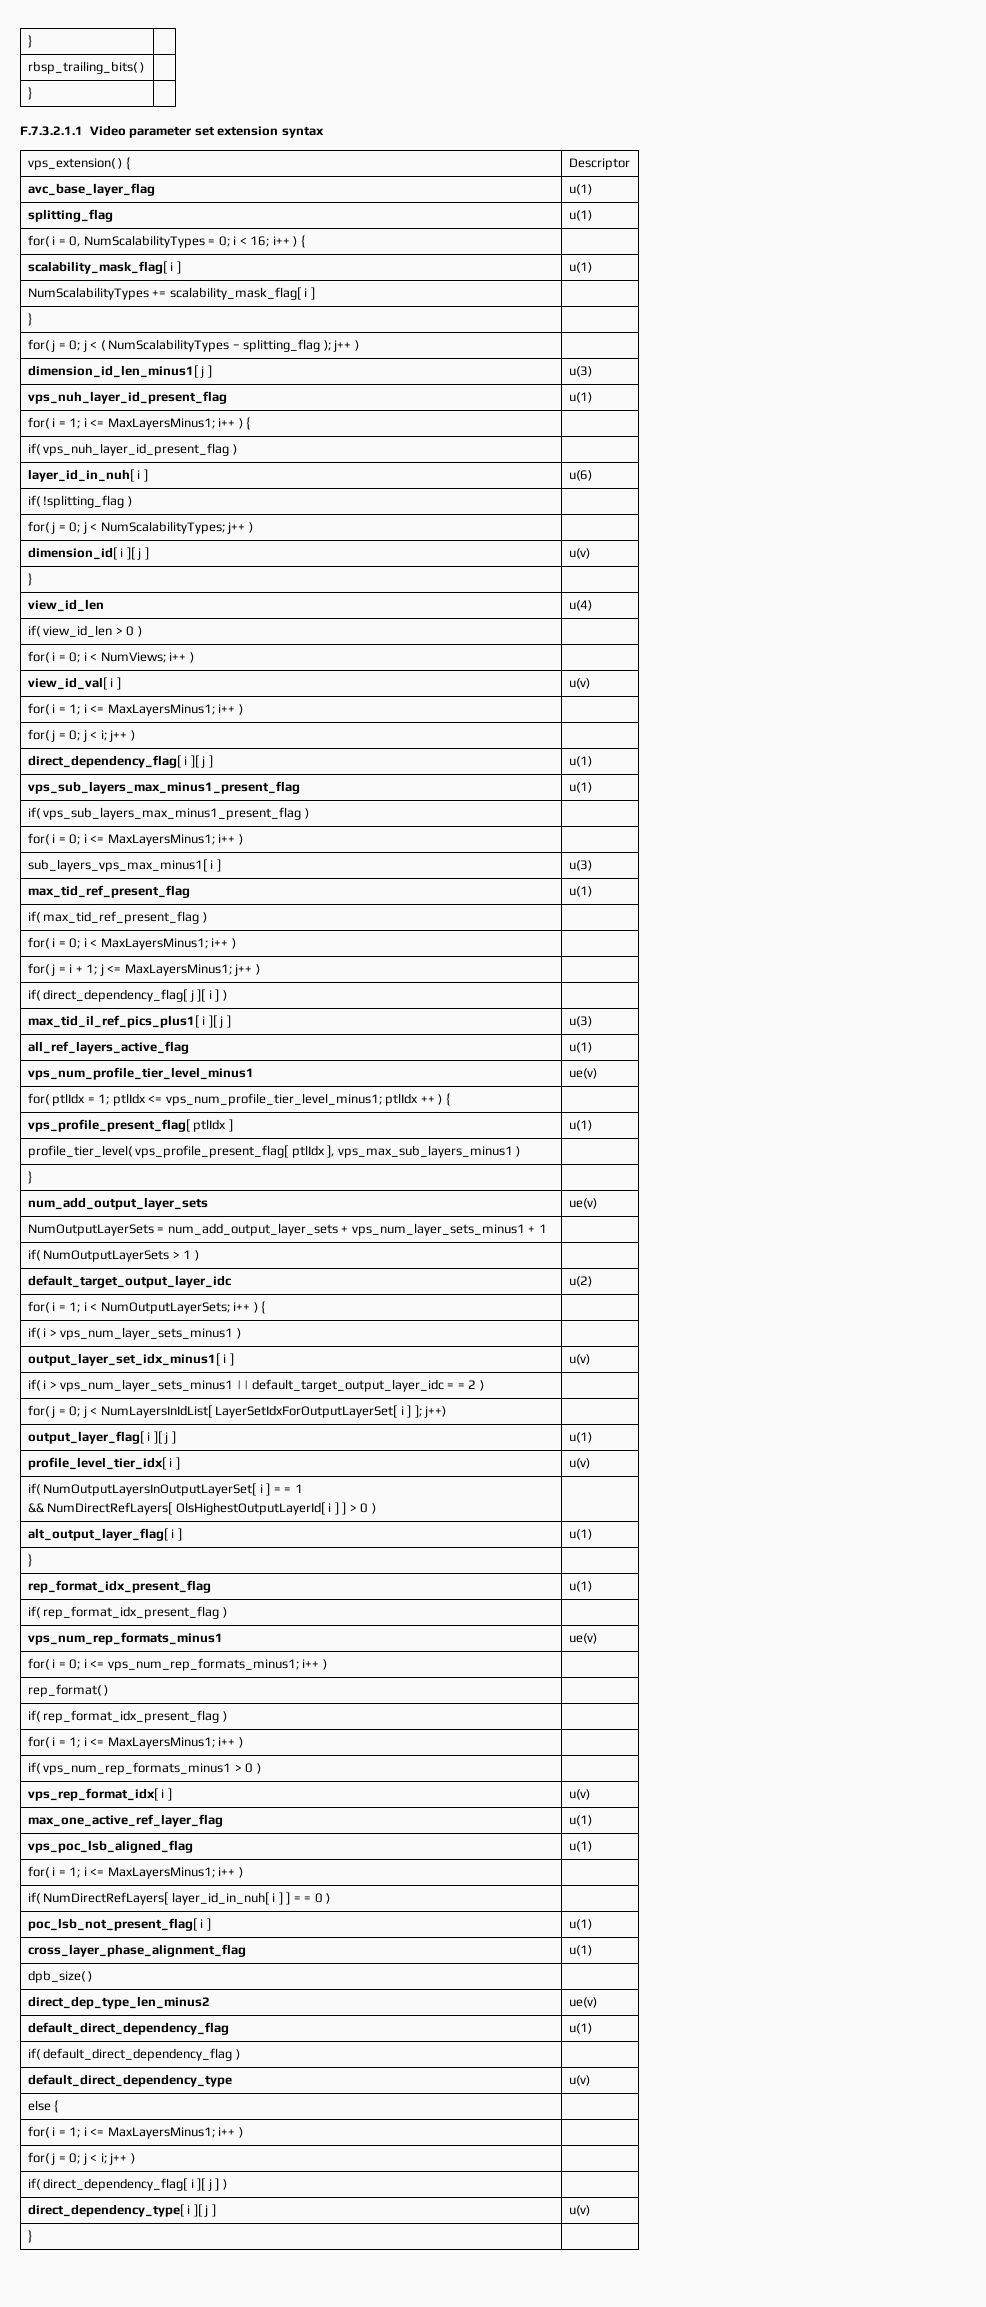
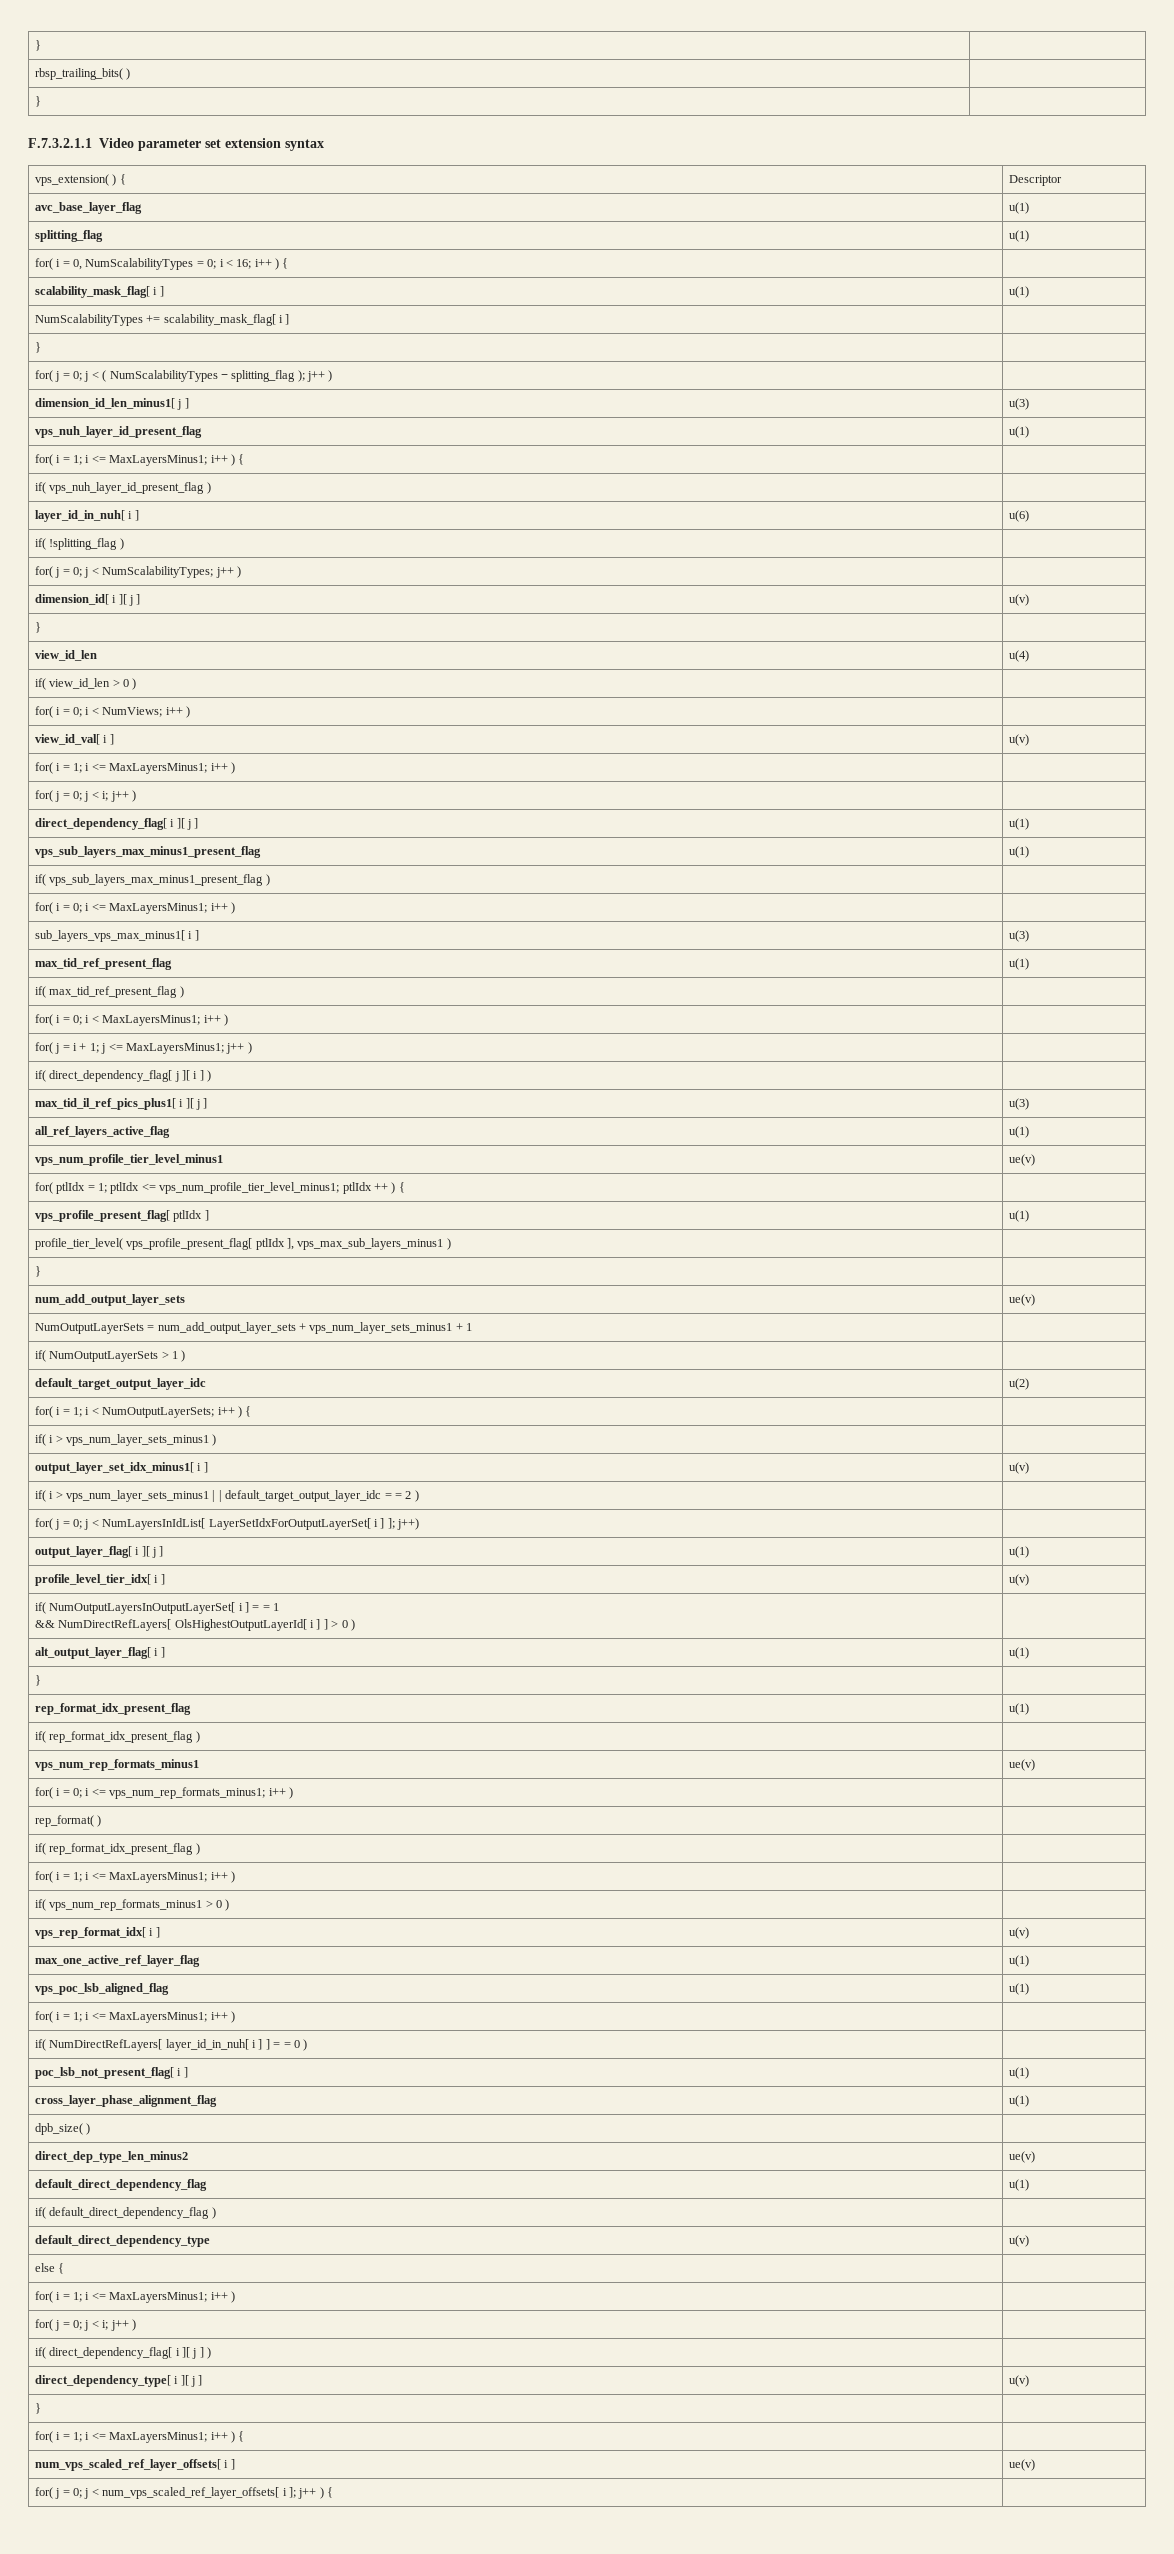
(32, 2236) none -> [34,2431,245,2443] [34,2459,235,2471] [1008,2459,1035,2471] [34,2487,334,2499] // for( i = 1; i <= MaxLayersMinus1; i++ ) { | // num_vps_scaled_ref_layer_offsets[ i ] | ue(v) // for( j = 0; j < num_vps_scaled_ref_layer_offsets[ i ]; j++ ) { |

